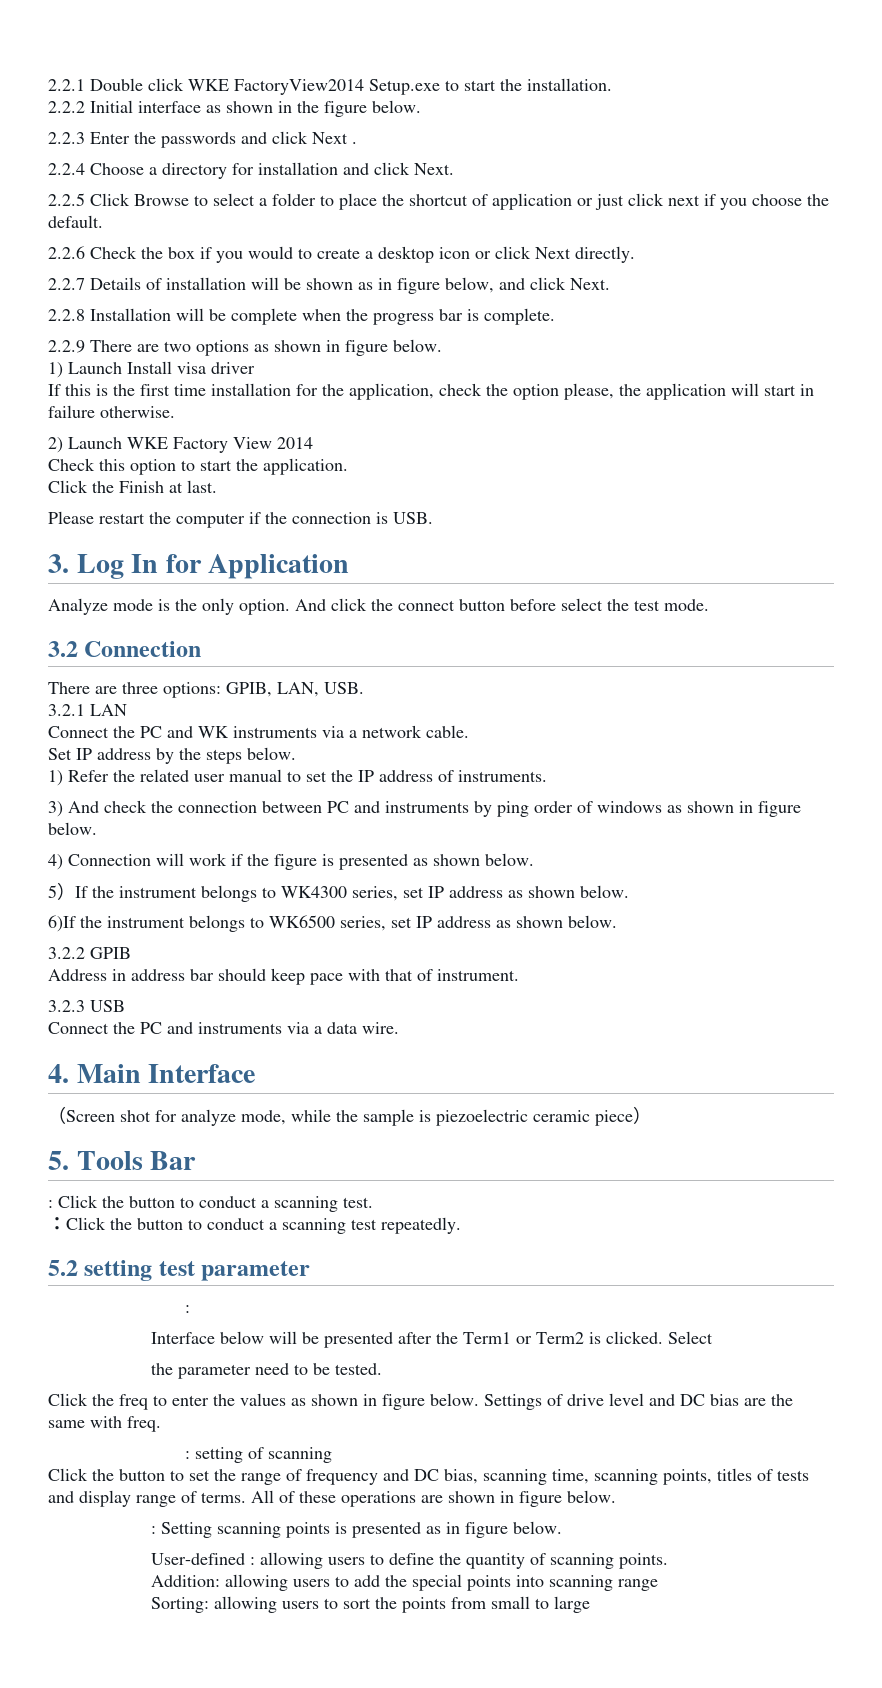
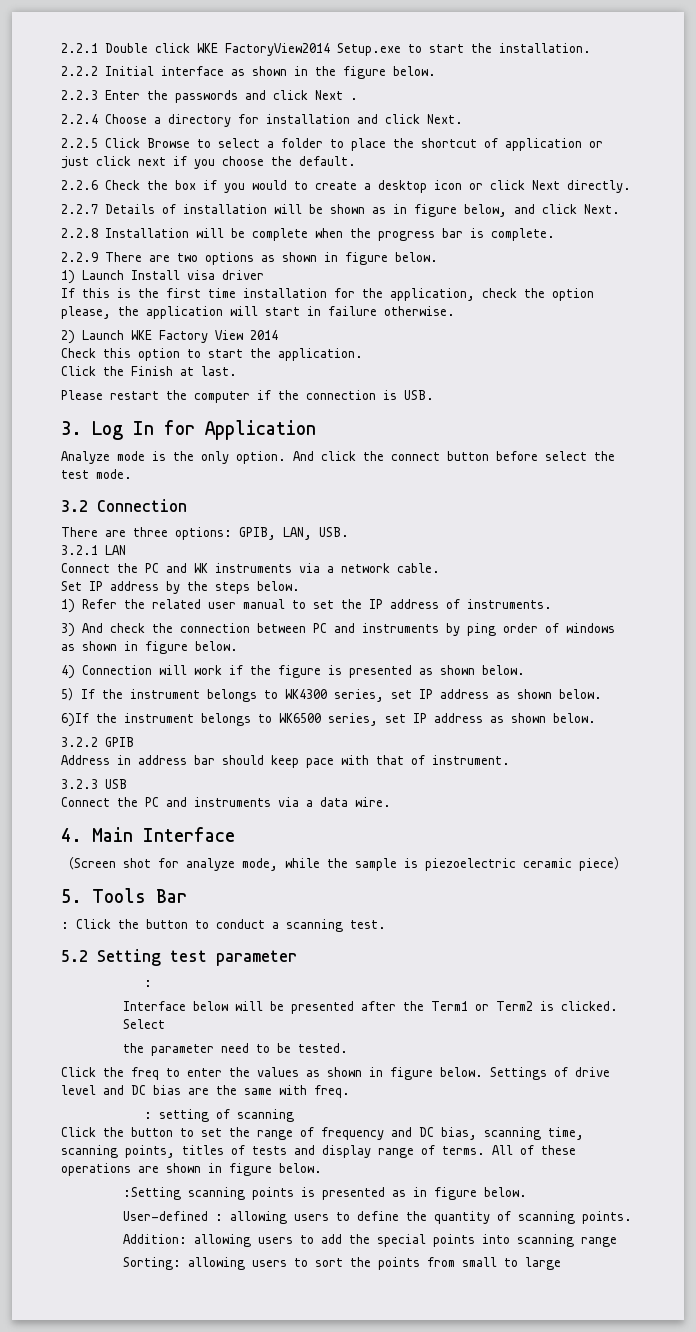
[48,1217,461,1234] // ：Click the button to conduct a scanning test repeatedly. -> (386, 924) none
[84,1260,153,1281] setting -> [97,949,161,966] Setting
[150,1522,212,1538] : Setting -> [122,1187,181,1200] :Setting

